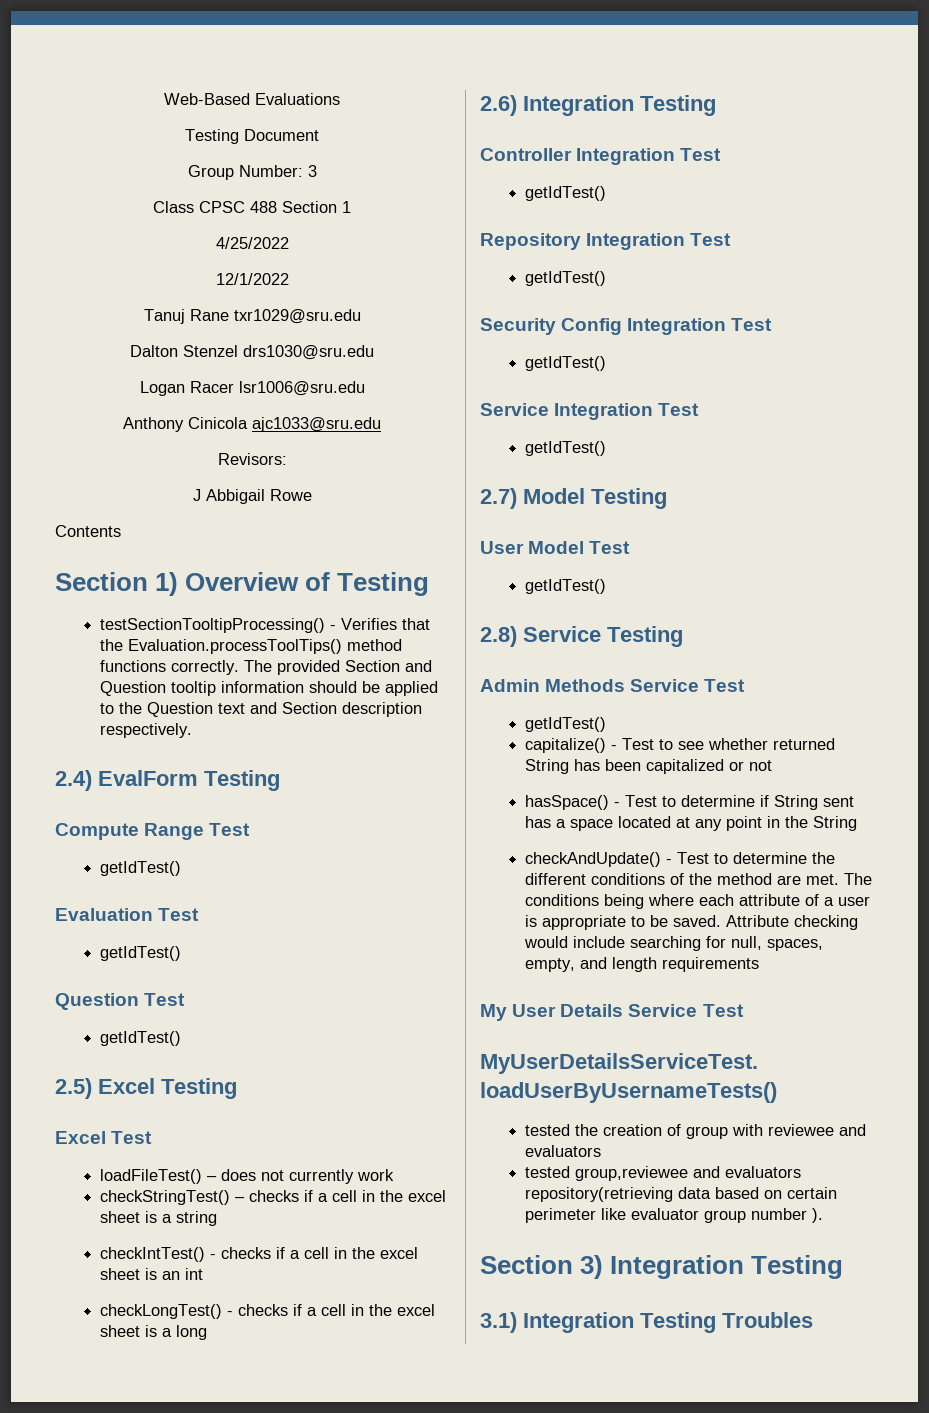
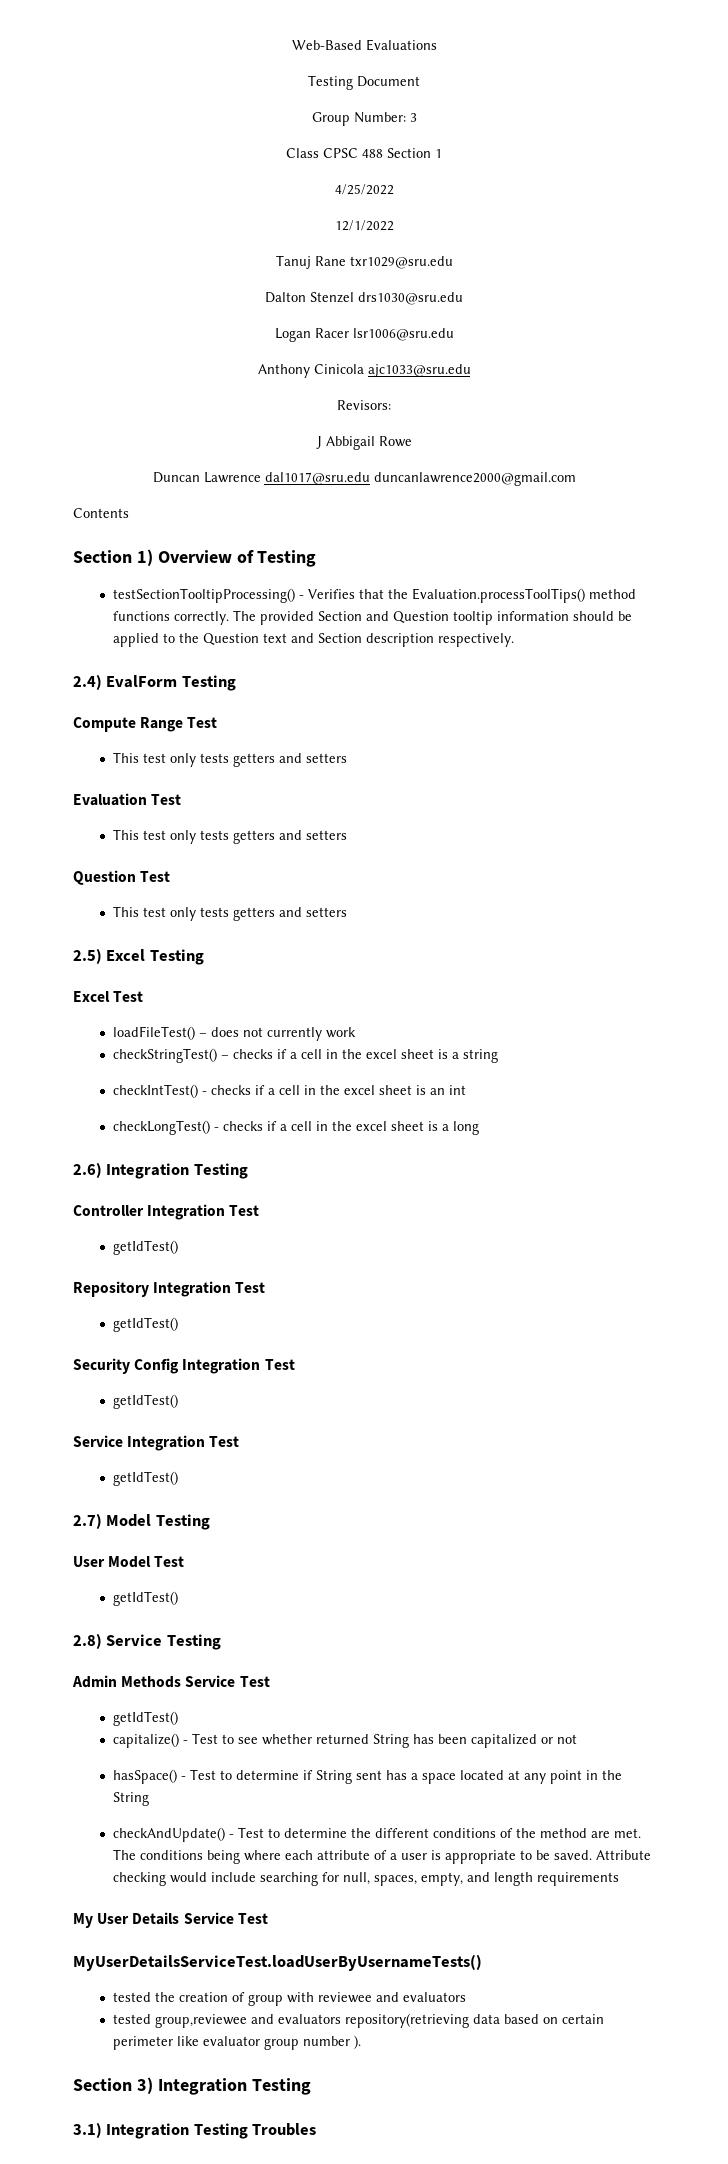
(312, 495) none -> [152,472,576,486] // Duncan Lawrence dal1017@sru.edu duncanlawrence2000@gmail.com
[99,861,181,876] [55,908,200,921] [99,946,181,961] [55,993,186,1010] [99,1031,181,1046] getIdTest() // Evaluation Test // getIdTest() // Question Test // getIdTest() -> [113,752,348,767] [73,793,182,806] [113,829,348,844] [73,870,171,885] [113,906,348,921] This test only tests getters and setters // Evaluation Test // This test only tests getters and setters // Question Test // This test only tests getters and setters

